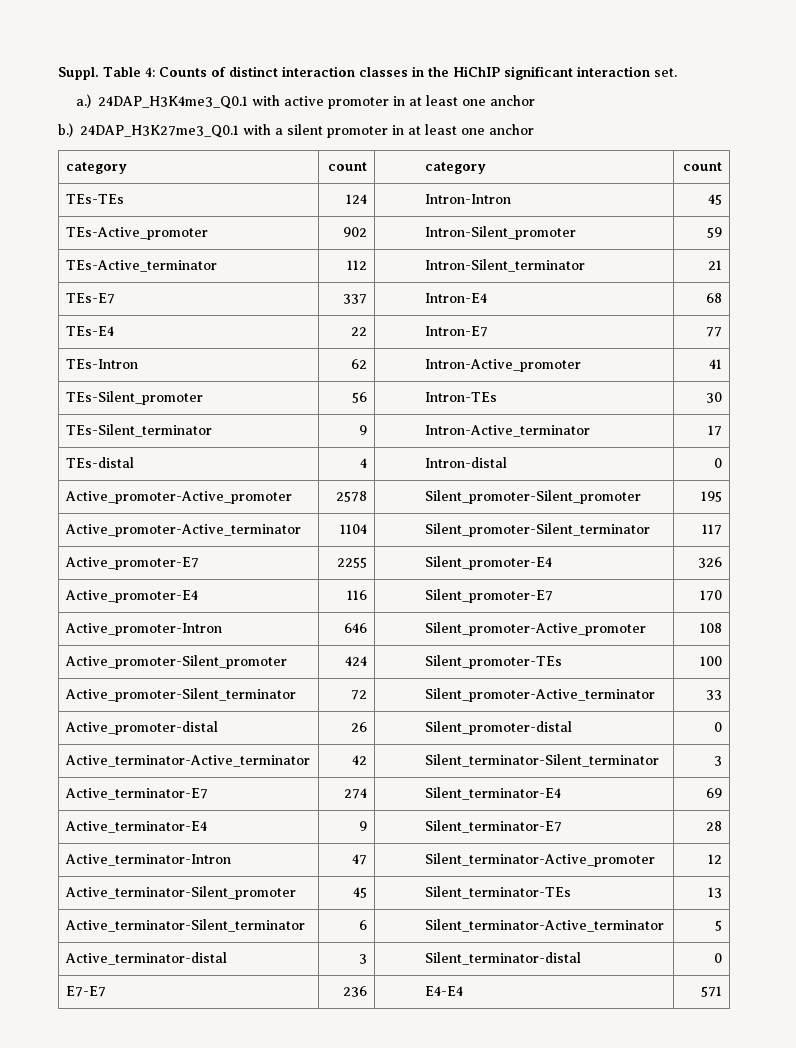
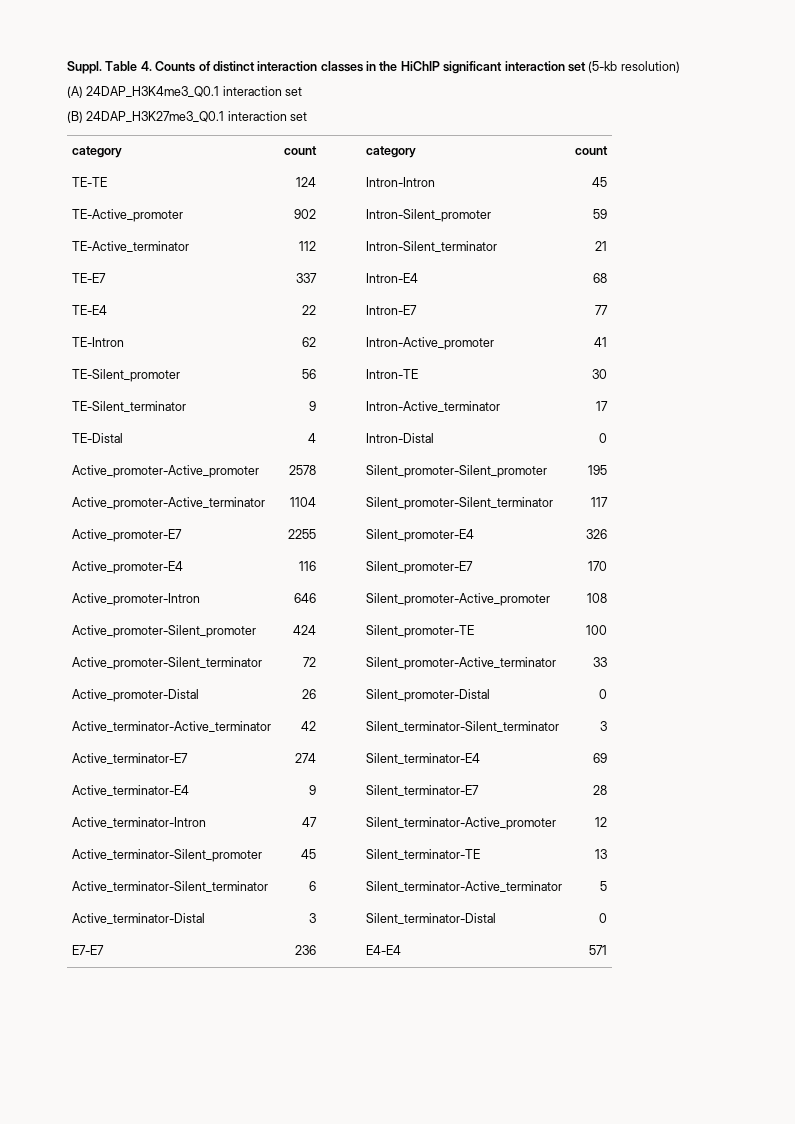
[144,67,155,77] 4: -> [140,61,152,71] 4.
[653,68,677,77] [75,94,535,109] [58,123,534,138] set. // a.) 24DAP_H3K4me3_Q0.1 with active promoter in at least one anchor // b.) 24DAP_H3K27me3_Q0.1 with a silent promoter in at least one anchor -> [567,61,680,73] [67,86,303,98] [67,111,308,123] set (5-kb resolution) // (A) 24DAP_H3K4me3_Q0.1 interaction set // (B) 24DAP_H3K27me3_Q0.1 interaction set
[65,194,124,204] TEs-TEs -> [72,177,108,187] TE-TE
[65,227,208,240] TEs-Active_promoter -> [72,209,184,222] TE-Active_promoter
[65,260,217,272] TEs-Active_terminator -> [72,241,190,252] TE-Active_terminator
[65,293,115,304] TEs-E7 -> [72,273,107,283] TE-E7
[65,326,114,336] TEs-E4 -> [72,305,108,315] TE-E4
[65,359,138,369] TEs-Intron -> [72,337,125,347] TE-Intron
[65,391,203,405] TEs-Silent_promoter -> [72,369,181,382] TE-Silent_promoter
[424,392,497,402] Intron-TEs -> [366,369,419,379] Intron-TE
[65,424,212,437] TEs-Silent_terminator -> [72,401,187,412] TE-Silent_terminator
[65,457,134,468] TEs-distal -> [72,433,124,443] TE-Distal
[424,457,507,468] Intron-distal -> [366,433,435,443] Intron-Distal
[424,655,562,669] Silent_promoter-TEs -> [366,625,475,638] Silent_promoter-TE
[64,721,218,735] Active_promoter-distal -> [72,689,200,702] Active_promoter-Distal
[424,721,572,735] Silent_promoter-distal -> [366,689,491,702] Silent_promoter-Distal
[424,886,571,899] Silent_terminator-TEs -> [366,849,481,860] Silent_terminator-TE
[64,952,227,965] Active_terminator-distal -> [72,913,206,924] Active_terminator-Distal
[424,952,581,965] Silent_terminator-distal -> [366,913,497,924] Silent_terminator-Distal

